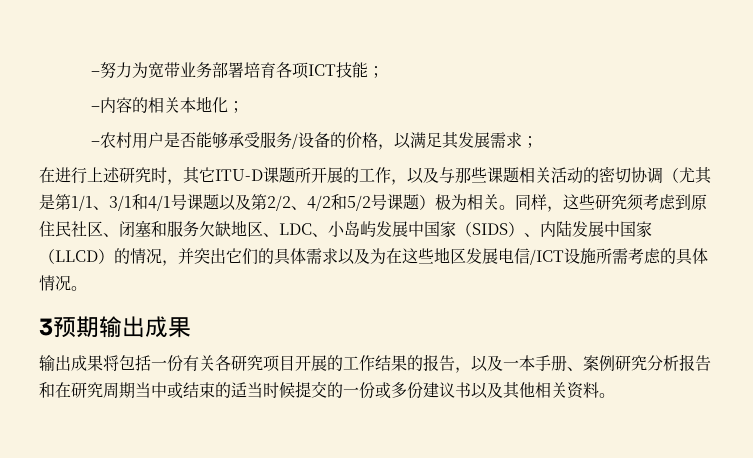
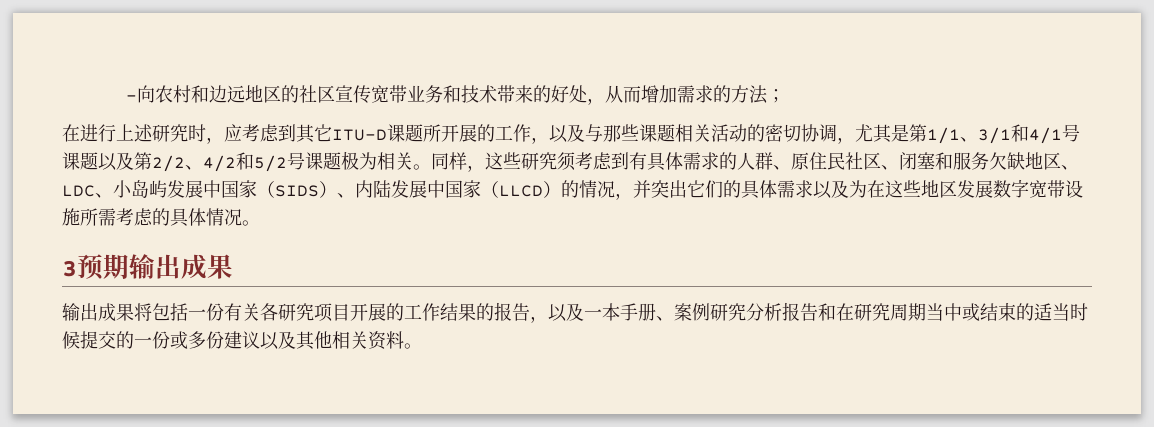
[91,62,385,79] [91,96,245,113] [91,132,523,150] –努力为宽带业务部署培育各项ICT技能； // –内容的相关本地化； // –农村用户是否能够承受服务/设备的价格，以满足其发展需求 -> [125,85,768,105] –向农村和边远地区的社区宣传宽带业务和技术带来的好处，从而增加需求的方法
(183, 182) none -> [224,124,296,142] 应考虑到
[663,168,679,183] （ -> [837,137,855,144] ，
[419,195,435,210] ） -> (341, 161) none
(691, 202) none -> [629,152,791,171] 有具体需求的人群、
[498,248,564,265] 电信/ICT -> [993,179,1065,198] 数字宽带
[455,382,471,398] 书 -> (260, 340) none

